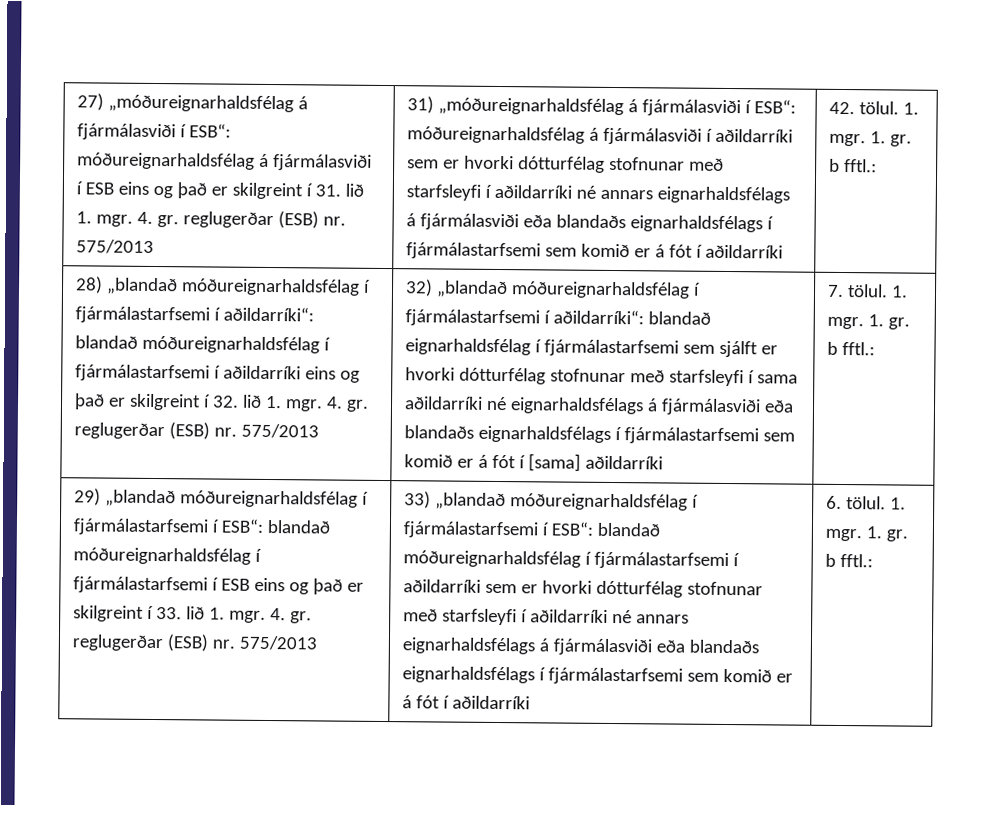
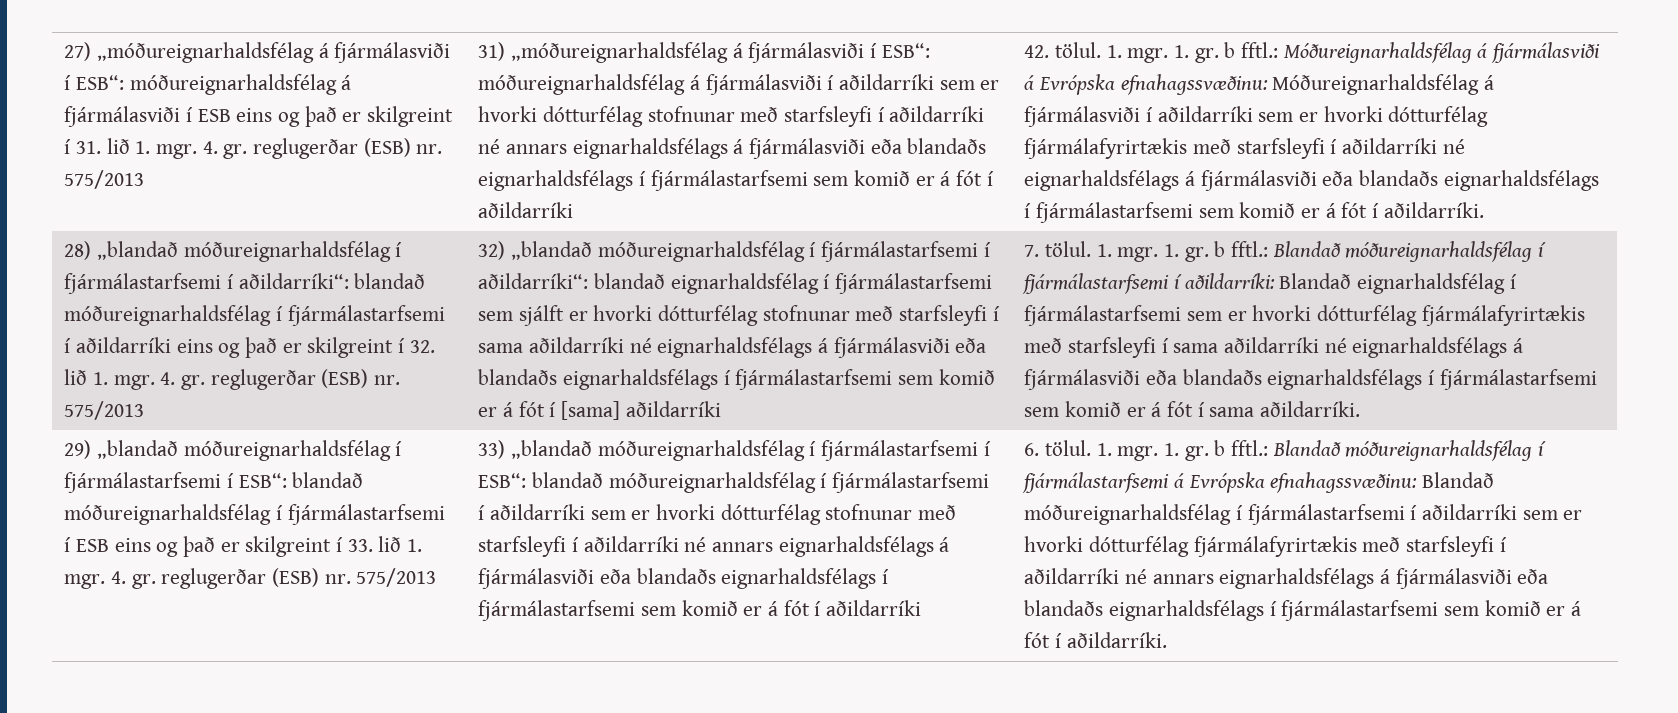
(878, 166) none -> [1283,42,1601,63] [1024,74,1495,95] [1024,106,1489,127] [1024,138,1465,159] [1024,170,1599,191] [1024,202,1484,223] Móðureignarhaldsfélag á fjármálasviði á Evrópska efnahagssvæðinu: Móðureignarhaldsfélag á fjármálasviði í aðildarríki sem er hvorki dótturfélag fjármálafyrirtækis með starfsleyfi í aðildarríki né eignarhaldsfélags á fjármálasviði eða blandaðs eignarhaldsfélags í fjármálastarfsemi sem komið er á fót í aðildarríki.
(876, 349) none -> [1272,241,1547,262] [1022,273,1517,294] [1024,305,1585,326] [1024,337,1524,358] [1024,369,1597,390] [1024,401,1361,417] Blandað móðureignarhaldsfélag í fjármálastarfsemi í aðildarríki: Blandað eignarhaldsfélag í fjármálastarfsemi sem er hvorki dótturfélag fjármálafyrirtækis með starfsleyfi í sama aðildarríki né eignarhaldsfélags á fjármálasviði eða blandaðs eignarhaldsfélags í fjármálastarfsemi sem komið er á fót í sama aðildarríki.
(874, 560) none -> [1272,440,1547,461] [1022,472,1495,493] [1024,504,1583,525] [1024,536,1507,557] [1024,568,1549,589] [1024,600,1582,621] [1024,632,1167,648] Blandað móðureignarhaldsfélag í fjármálastarfsemi á Evrópska efnahagssvæðinu: Blandað móðureignarhaldsfélag í fjármálastarfsemi í aðildarríki sem er hvorki dótturfélag fjármálafyrirtækis með starfsleyfi í aðildarríki né annars eignarhaldsfélags á fjármálasviði eða blandaðs eignarhaldsfélags í fjármálastarfsemi sem komið er á fót í aðildarríki.

